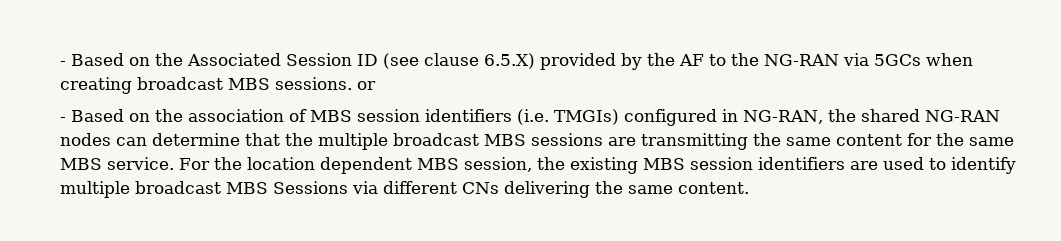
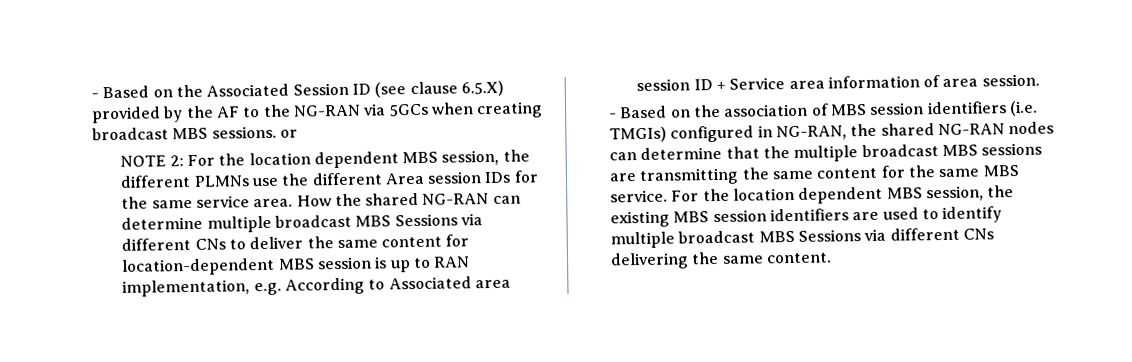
(376, 85) none -> [120,149,530,169] [120,170,539,188] [121,192,521,209] [121,213,483,233] [121,234,470,251] [122,256,471,276] [122,276,511,297] [636,73,1040,92] // NOTE 2: For the location dependent MBS session, the different PLMNs use the different Area session IDs for the same service area. How the shared NG-RAN can determine multiple broadcast MBS Sessions via different CNs to deliver the same content for location-dependent MBS session is up to RAN implementation, e.g. According to Associated area session ID + Service area information of area session.

